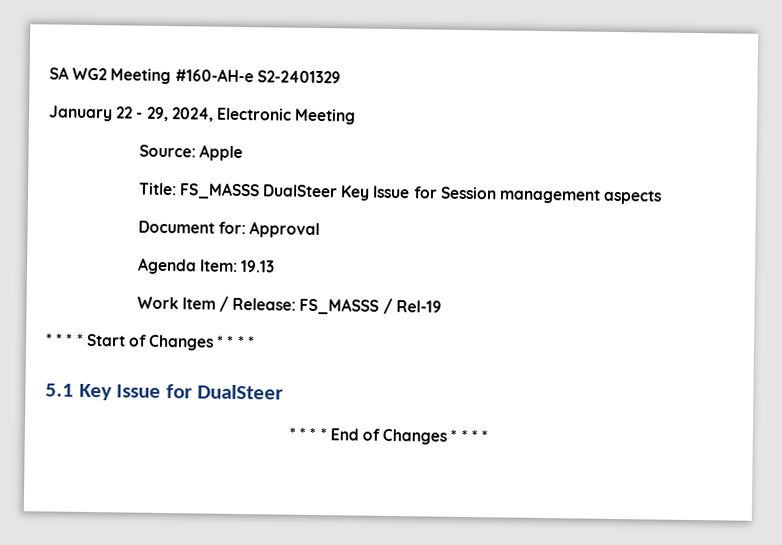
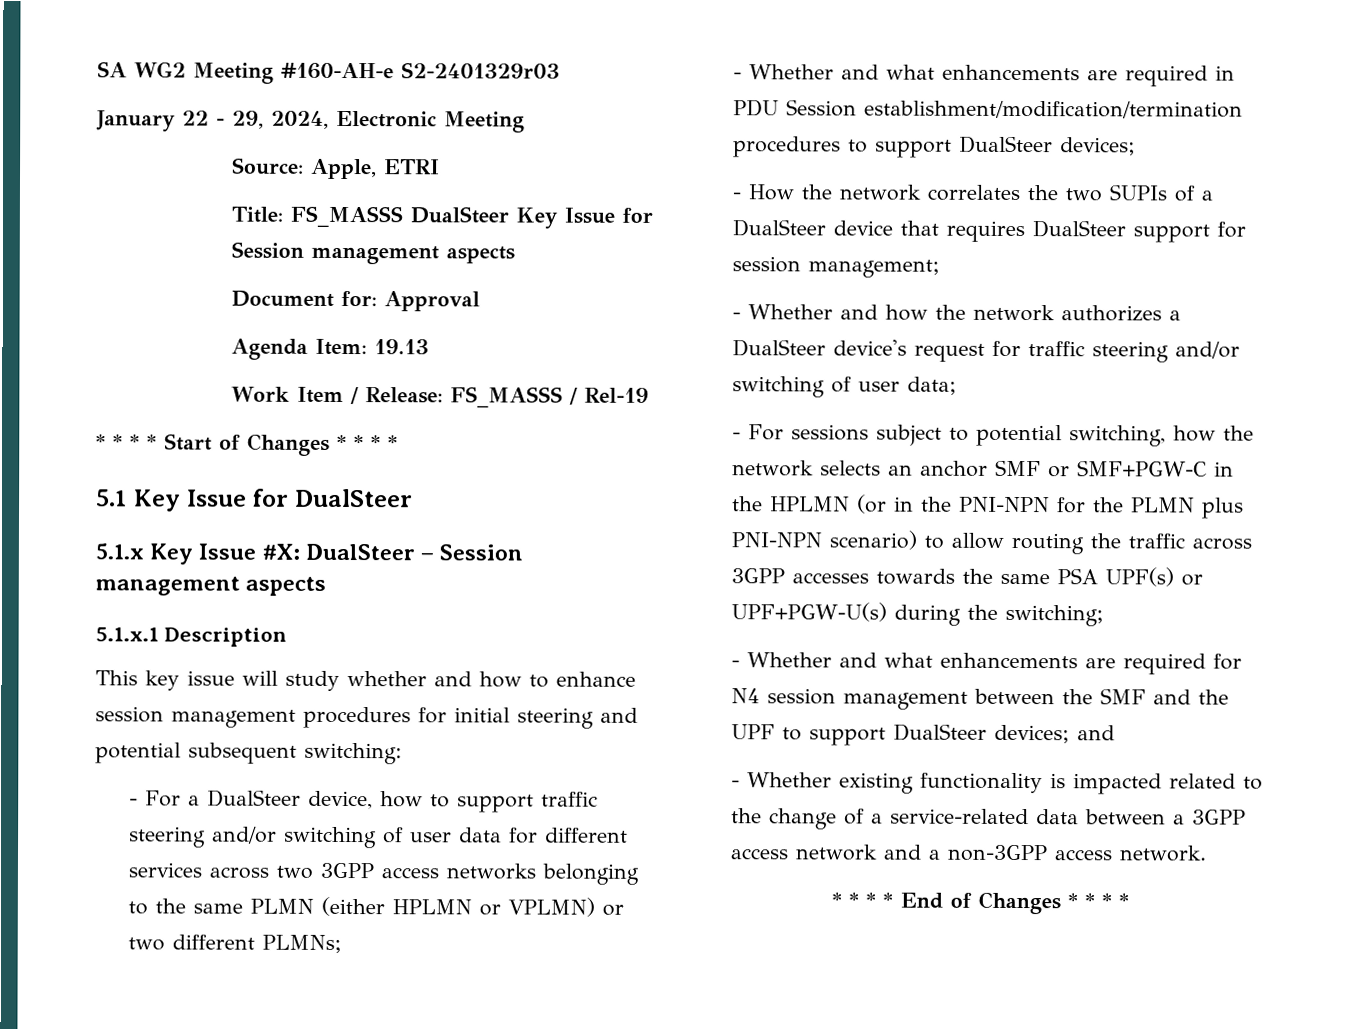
[256,70,341,84] S2-2401329 -> [401,62,560,79] S2-2401329r03
[198,144,243,162] Apple -> [310,158,440,180] Apple, ETRI
(284, 392) none -> [95,543,524,565] [95,576,327,596] [95,627,287,647] [95,670,636,691] [95,706,638,729] [95,742,402,765] [128,789,598,813] [128,826,628,849] [127,862,639,885] [127,896,624,917] [127,934,342,953] [732,64,1235,87] [732,99,1243,119] [732,135,1136,158] [731,184,1213,202] [731,219,1246,243] [731,256,940,278] [731,304,1181,322] [731,339,1240,363] [731,376,957,398] [731,424,1254,447] [731,459,1234,478] [731,494,1244,519] [730,530,1252,555] [730,567,1203,587] [730,602,1104,627] [730,652,1242,675] [730,688,1229,710] [730,723,1115,746] [730,772,1263,795] [730,808,1246,830] [729,844,1207,862] // 5.1.x Key Issue #X: DualSteer – Session management aspects // 5.1.x.1 Description // This key issue will study whether and how to enhance session management procedures for initial steering and potential subsequent switching: // - For a DualSteer device, how to support traffic steering and/or switching of user data for different services across two 3GPP access networks belonging to the same PLMN (either HPLMN or VPLMN) or two different PLMNs; // - Whether and what enhancements are required in PDU Session establishment/modification/termination procedures to support DualSteer devices; // - How the network correlates the two SUPIs of a DualSteer device that requires DualSteer support for session management; // - Whether and how the network authorizes a DualSteer device's request for traffic steering and/or switching of user data; // - For sessions subject to potential switching, how the network selects an anchor SMF or SMF+PGW-C in the HPLMN (or in the PNI-NPN for the PLMN plus PNI-NPN scenario) to allow routing the traffic across 3GPP accesses towards the same PSA UPF(s) or UPF+PGW-U(s) during the switching; // - Whether and what enhancements are required for N4 session management between the SMF and the UPF to support DualSteer devices; and // - Whether existing functionality is impacted related to the change of a service-related data between a 3GPP access network and a non-3GPP access network.

